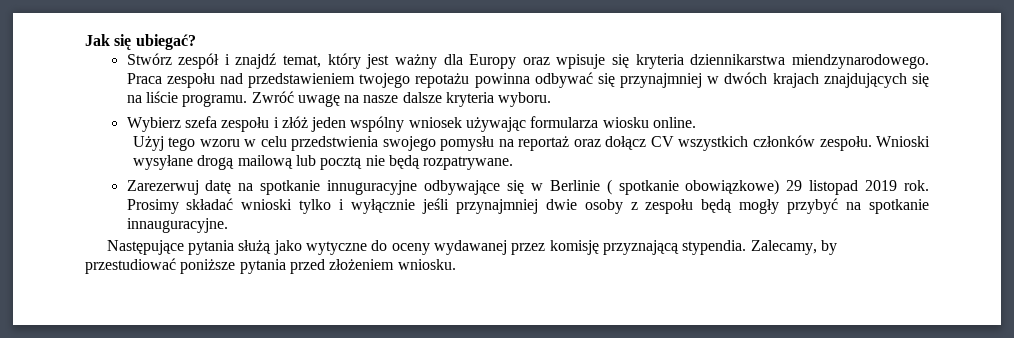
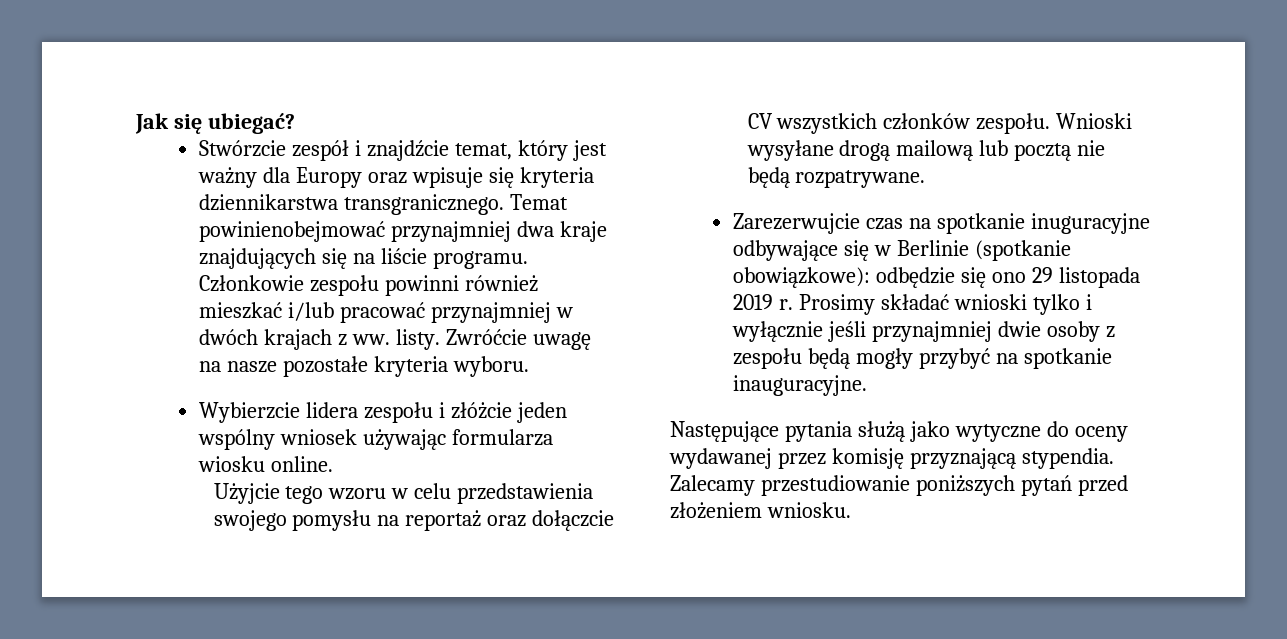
[126,53,172,65] Stwórz -> [198,140,286,157] Stwórzcie
[235,53,277,69] znajdź -> [366,140,449,161] znajdźcie
[792,54,930,69] [126,72,819,88] miendzynarodowego. Praca zespołu nad przedstawieniem twojego repotażu powinna odbywać się przynajmniej w dwóch krajach -> [343,194,568,215] [198,221,607,242] transgranicznego. Temat powinienobejmować przynajmniej dwa kraje
[251,91,294,103] Zwróć -> [198,275,538,296] [198,302,573,323] [198,329,527,350] Członkowie zespołu powinni również mieszkać i/lub pracować przynajmniej w dwóch krajach z ww. listy. Zwróćcie
[402,92,442,103] dalsze -> [282,356,368,377] pozostałe
[126,116,217,132] Wybierz szefa -> [198,402,358,423] Wybierzcie lidera
[281,116,308,128] złóż -> [450,402,512,419] złóżcie
[132,136,164,151] Użyj -> [213,483,280,504] Użyjcie
[291,136,379,151] przedstwienia -> [457,483,594,504] przedstawienia
[605,136,647,150] dołącz -> [532,510,615,531] dołączcie
[126,180,418,195] Zarezerwuj datę na spotkanie innuguracyjne -> [732,213,1150,234] Zarezerwujcie czas na spotkanie inuguracyjne
[606,179,930,195] ( spotkanie obowiązkowe) 29 listopad 2019 rok. -> [974,240,1071,261] [732,267,1140,288] [732,294,793,310] (spotkanie obowiązkowe): odbędzie się ono 29 listopada 2019 r.
[126,218,228,233] innauguracyjne. -> [732,375,867,396] inauguracyjne.
[750,240,837,255] [85,258,286,274] Zalecamy, by przestudiować poniższe pytania -> [670,475,1072,496] Zalecamy przestudiowanie poniższych pytań

